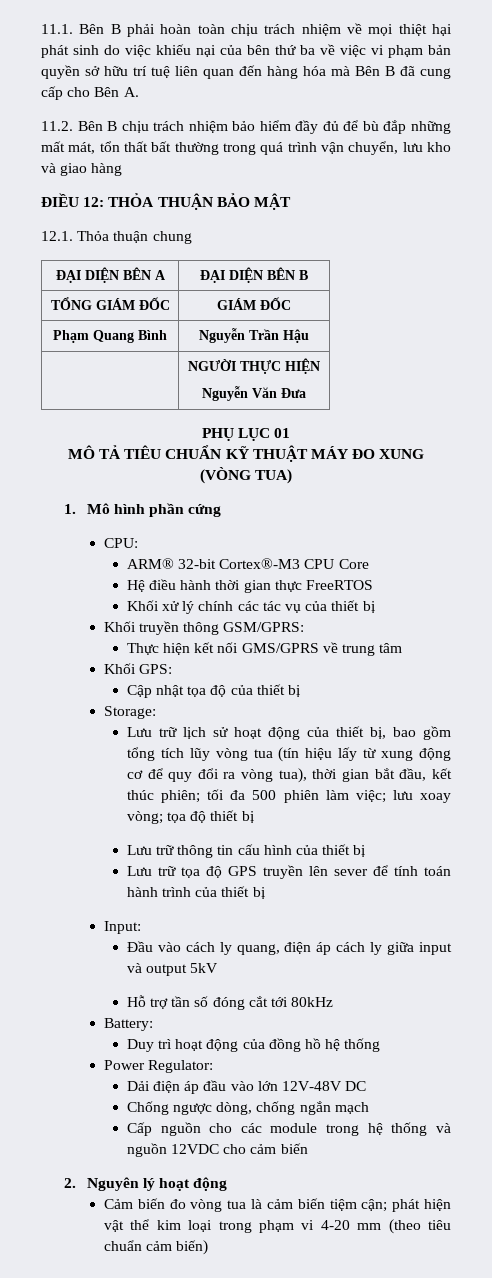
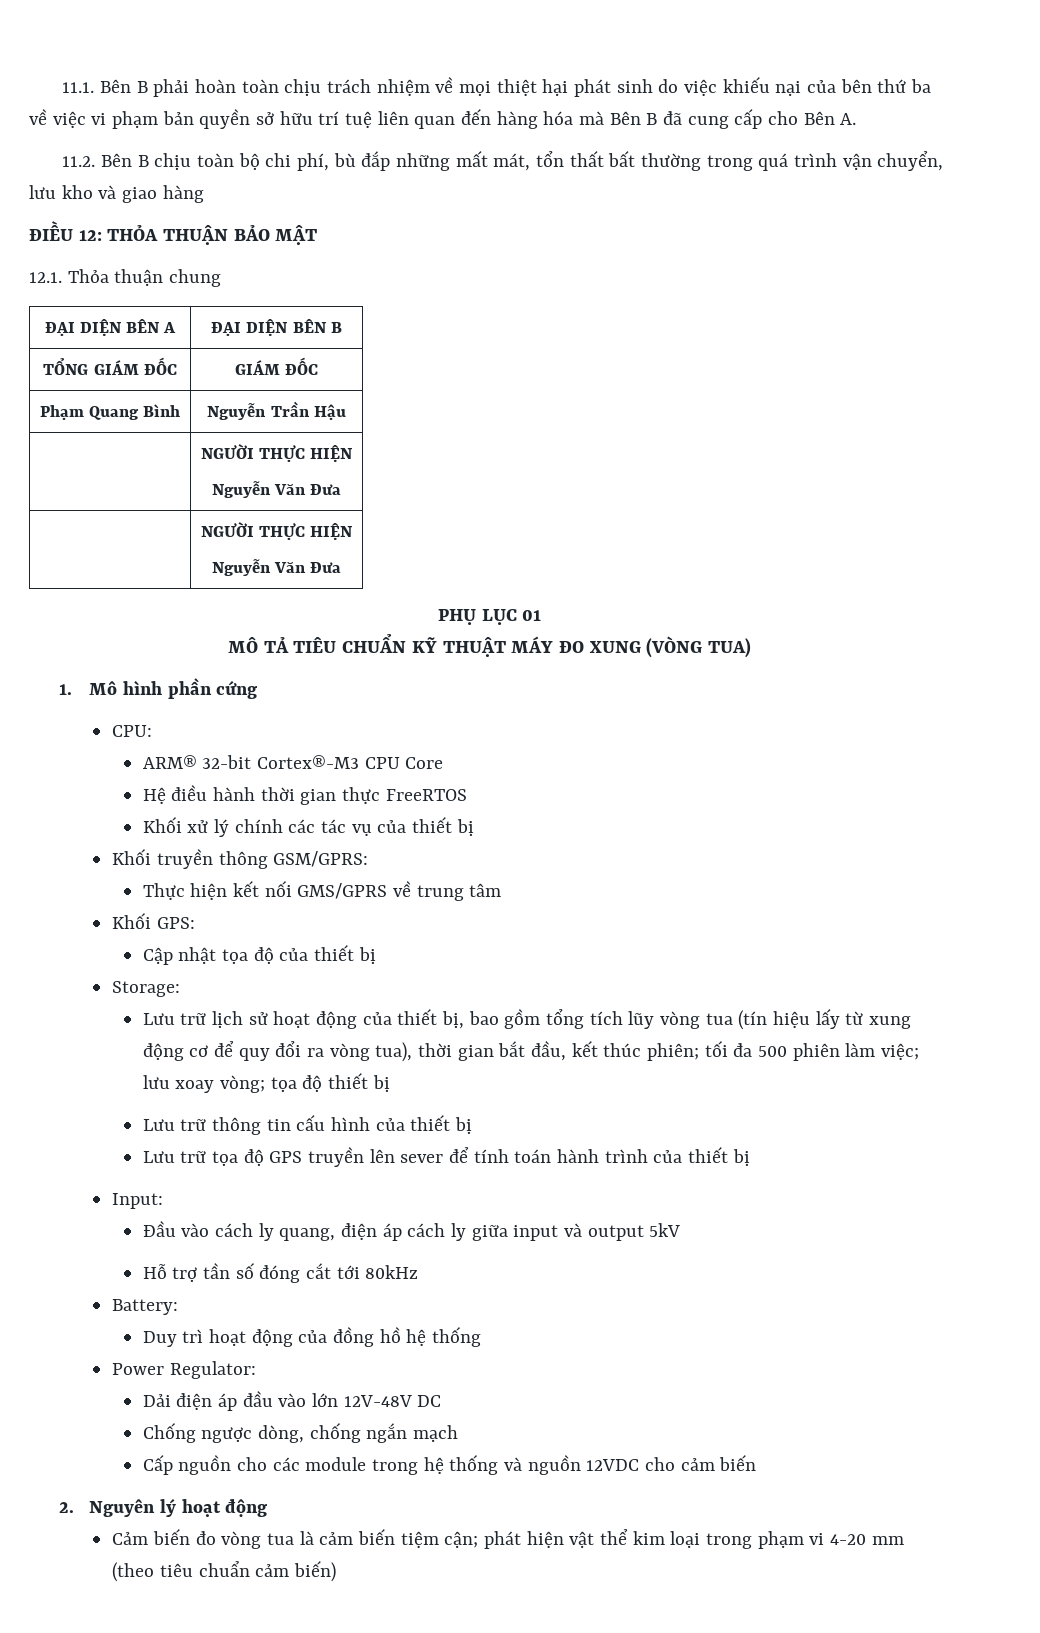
[153,120,359,134] trách nhiệm bảo hiểm đầy đủ để -> [196,153,329,171] toàn bộ chi phí,
(306, 393) none -> [200,522,354,540] [211,559,342,576] // | NGƯỜI THỰC HIỆN // Nguyễn Văn Đưa

